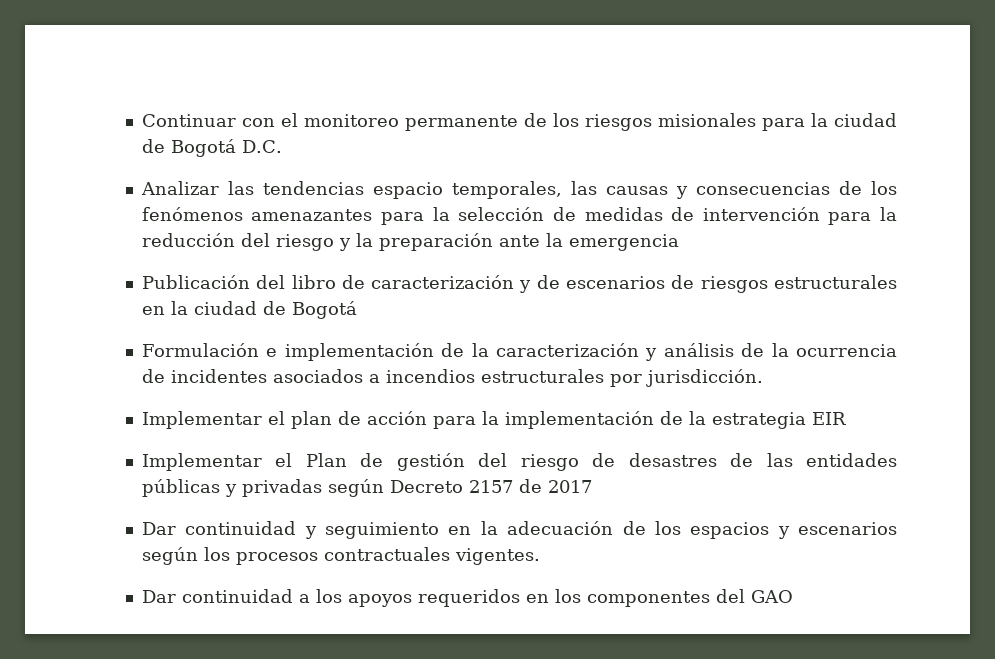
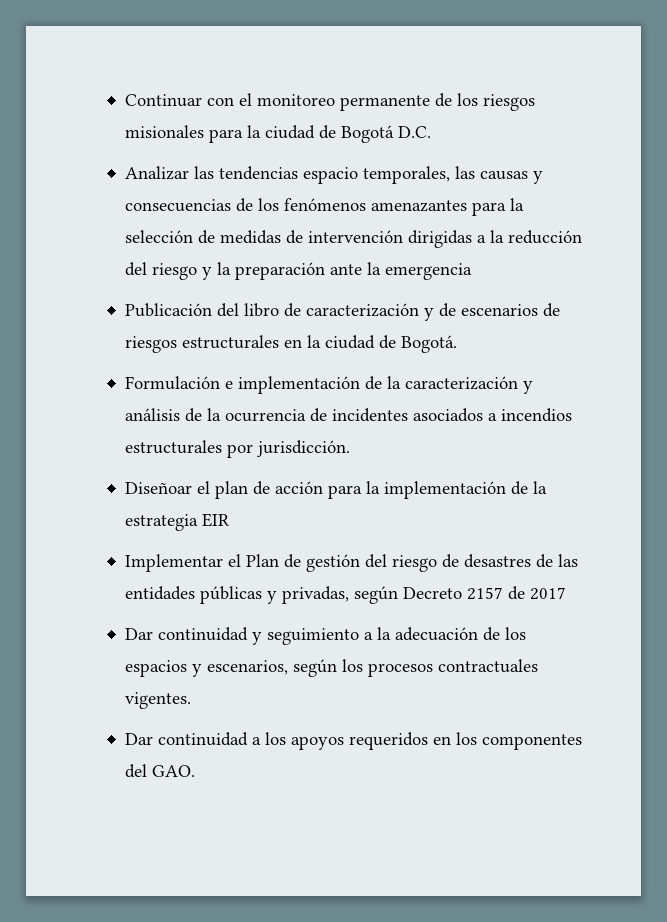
[828,212,872,225] para -> [408,230,487,248] dirigidas a
[291,301,357,319] Bogotá -> [401,335,458,353] Bogotá.
[141,411,262,429] Implementar -> [125,482,193,494] Diseñoar
[241,479,322,497] privadas -> [282,586,350,604] privadas,
[448,526,472,535] en -> [364,632,374,640] a
[798,522,898,535] escenarios -> [207,660,289,675] escenarios,
[750,590,793,603] GAO -> [152,765,196,777] GAO.

